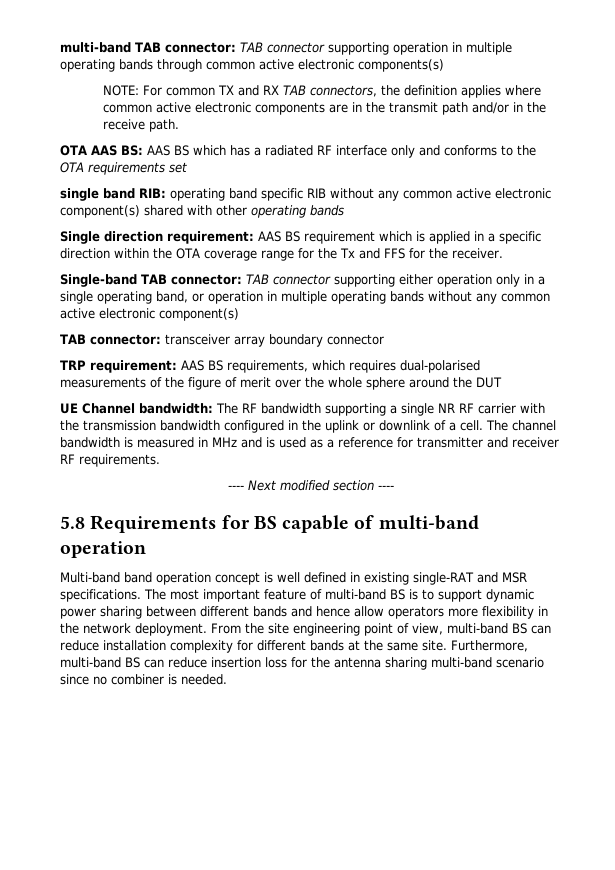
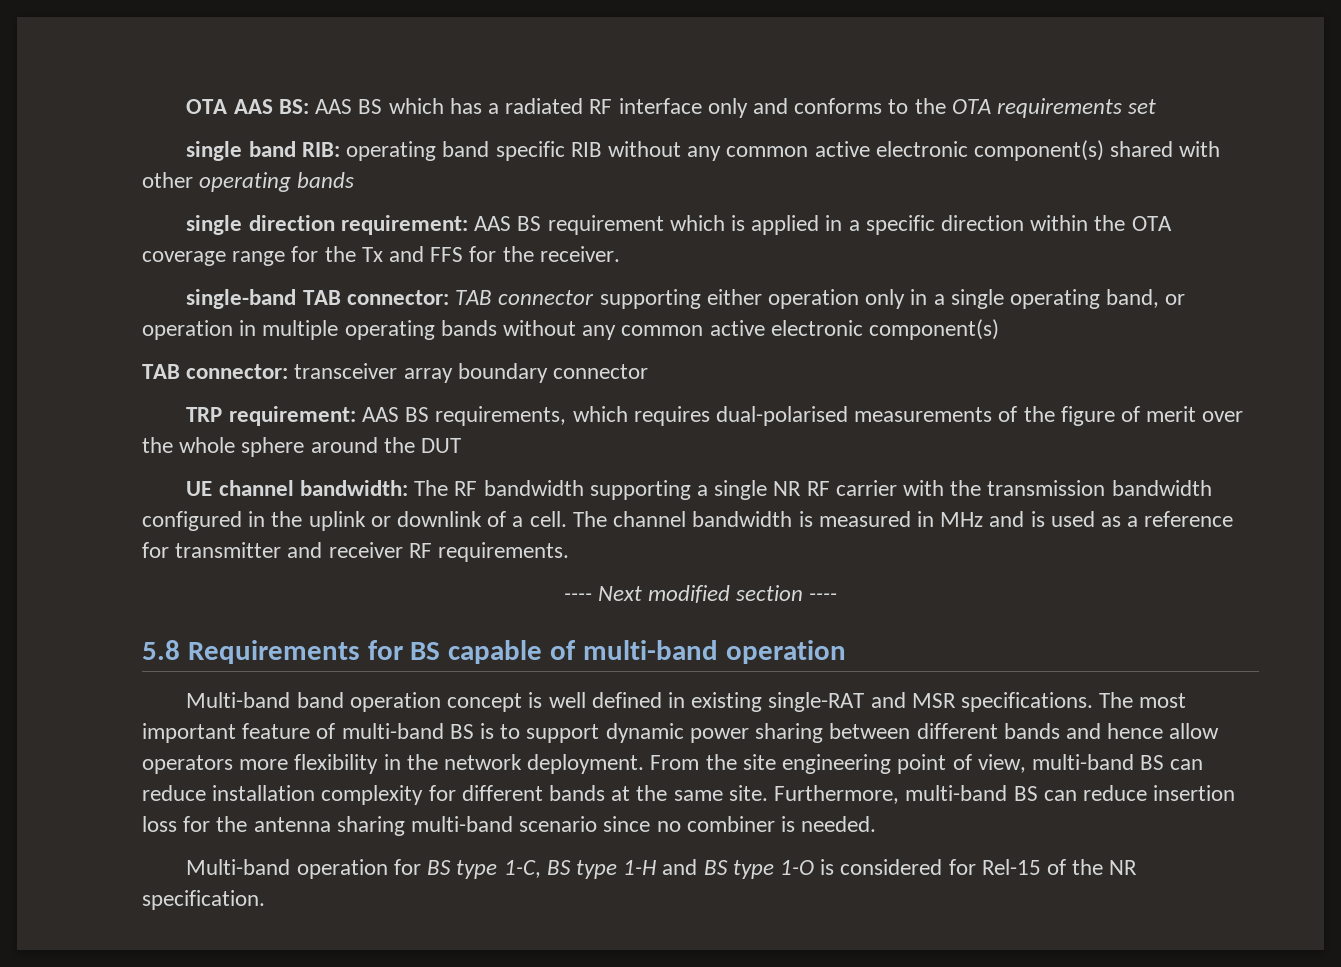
[60,42,512,55] [60,59,444,72] [102,85,541,98] [102,102,546,115] [102,119,179,132] multi-band TAB connector: TAB connector supporting operation in multiple operating bands through common active electronic components(s) // NOTE: For common TX and RX TAB connectors, the definition applies where common active electronic components are in the transmit path and/or in the receive path. // -> (186, 106) none
[60,231,100,244] Single -> [186,215,243,235] single
[60,274,137,287] Single-band -> [186,289,297,309] single-band
[82,403,135,414] Channel -> [218,480,294,496] channel
(227, 679) none -> [186,859,1138,879] [142,890,265,910] // Multi-band operation for BS type 1-C, BS type 1-H and BS type 1-O is considered for Rel-15 of the NR specification.

